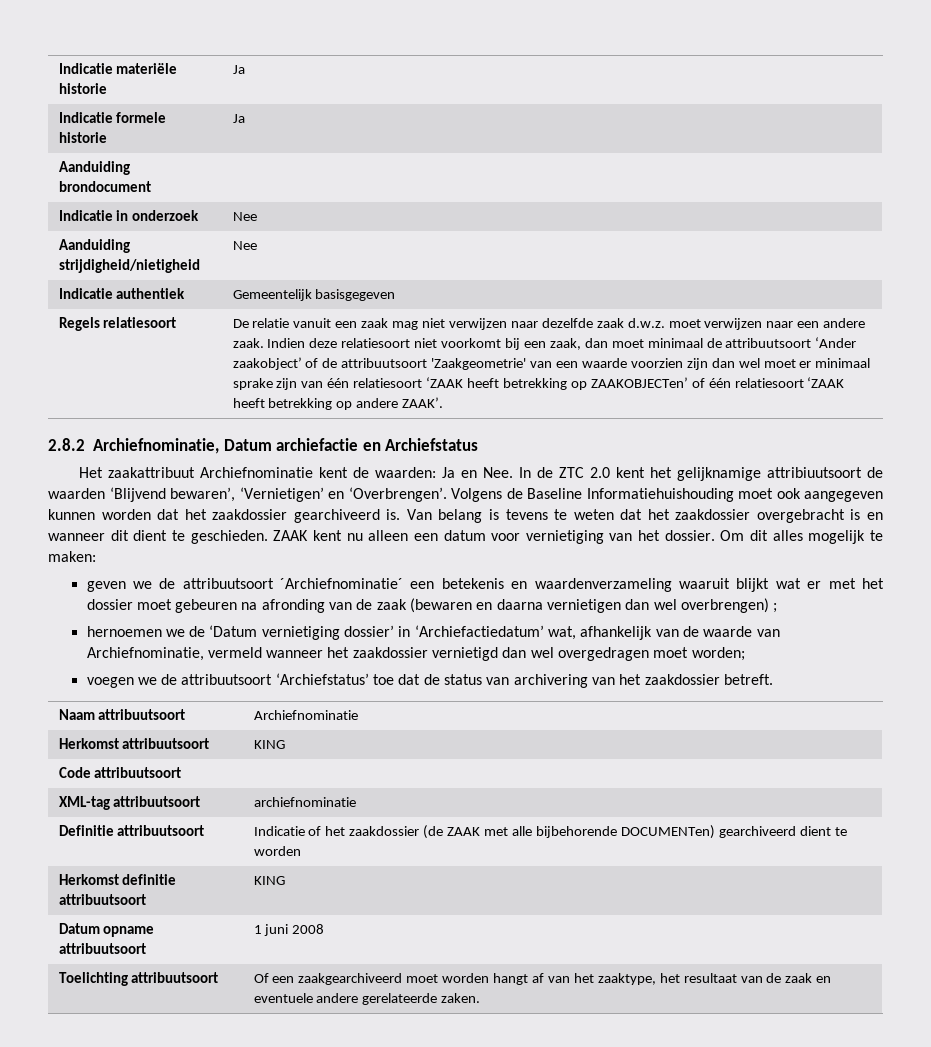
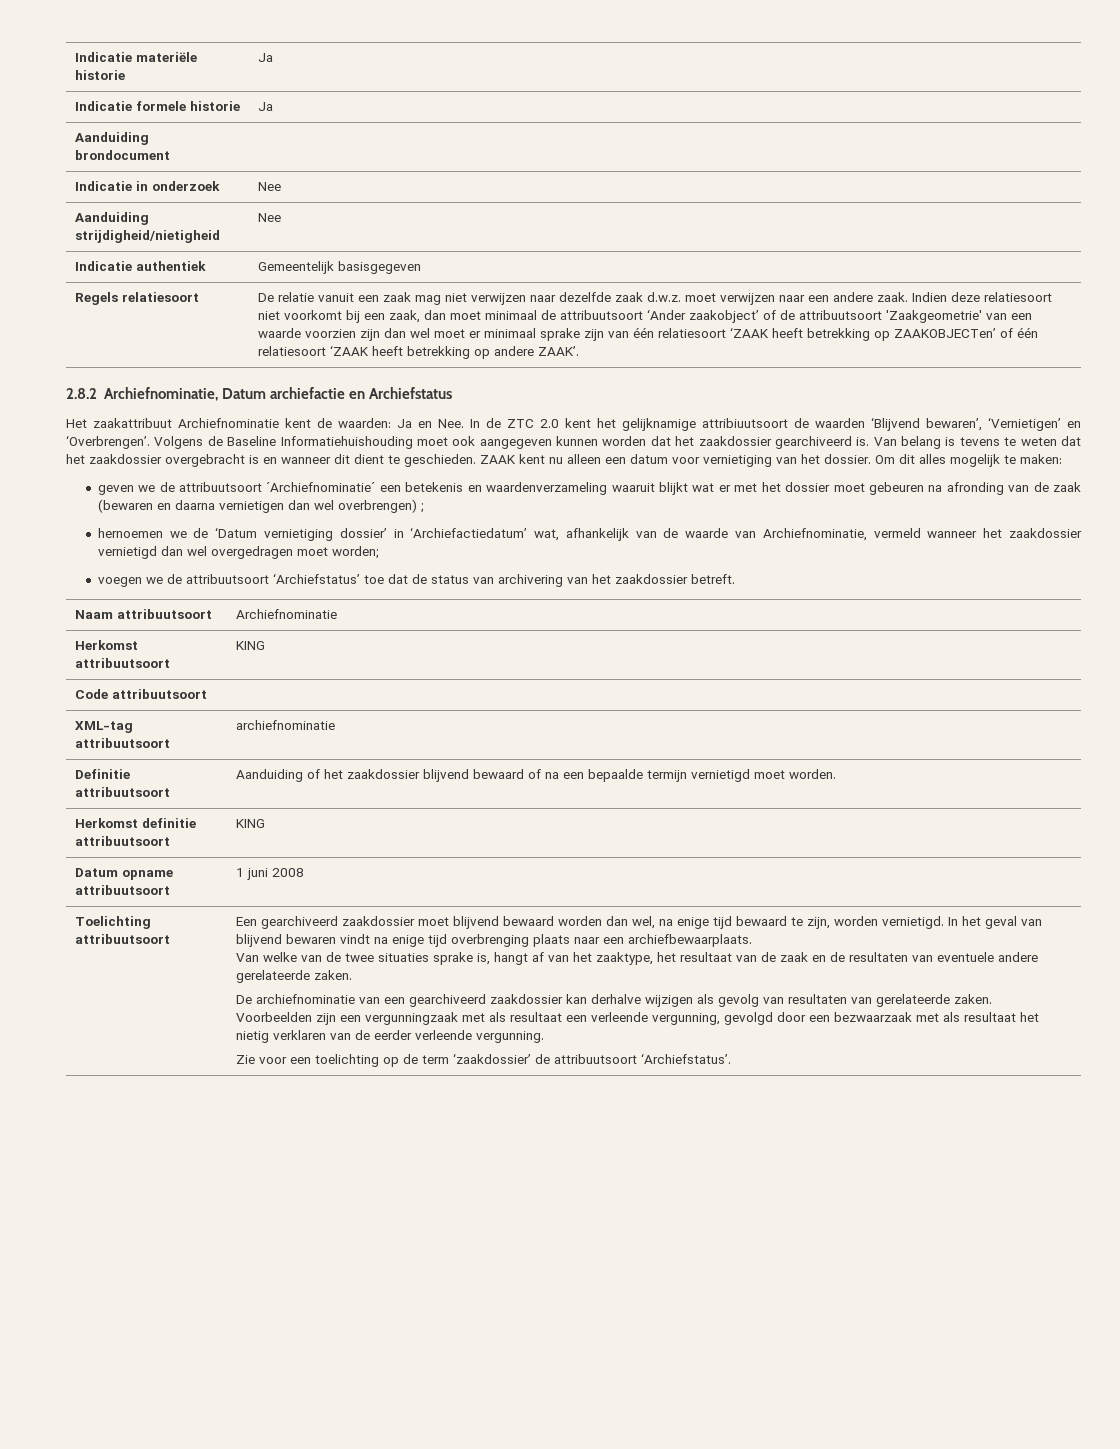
[253,826,305,836] Indicatie -> [236,769,304,782] Aanduiding
[423,825,847,839] [253,846,301,856] (de ZAAK met alle bijbehorende DOCUMENTen) gearchiveerd dient te worden -> [423,769,837,782] blijvend bewaard of na een bepaalde termijn vernietigd moet worden.
[253,973,490,985] Of een zaakgearchiveerd moet worden -> [236,916,1043,929] [236,934,753,947] [236,952,491,965] Een gearchiveerd zaakdossier moet blijvend bewaard worden dan wel, na enige tijd bewaard te zijn, worden vernietigd. In het geval van blijvend bewaren vindt na enige tijd overbrenging plaats naar een archiefbewaarplaats. // Van welke van de twee situaties sprake is,
(832, 979) none -> [830,952,934,962] de resultaten van
(481, 998) none -> [236,994,993,1007] [236,1012,1040,1025] [236,1030,545,1043] [236,1053,732,1067] // De archiefnominatie van een gearchiveerd zaakdossier kan derhalve wijzigen als gevolg van resultaten van gerelateerde zaken. Voorbeelden zijn een vergunningzaak met als resultaat een verleende vergunning, gevolgd door een bezwaarzaak met als resultaat het nietig verklaren van de eerder verleende vergunning. // Zie voor een toelichting op de term ‘zaakdossier’ de attribuutsoort ‘Archiefstatus’.

